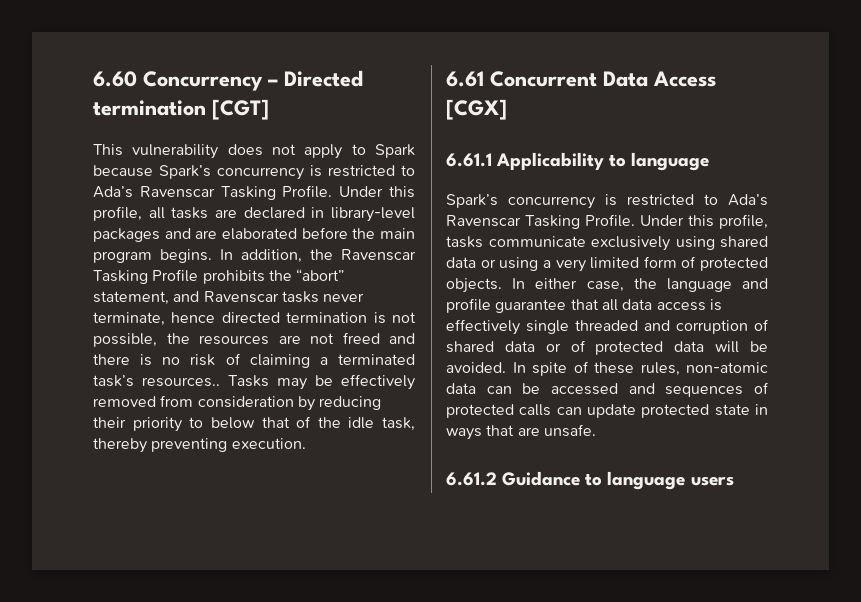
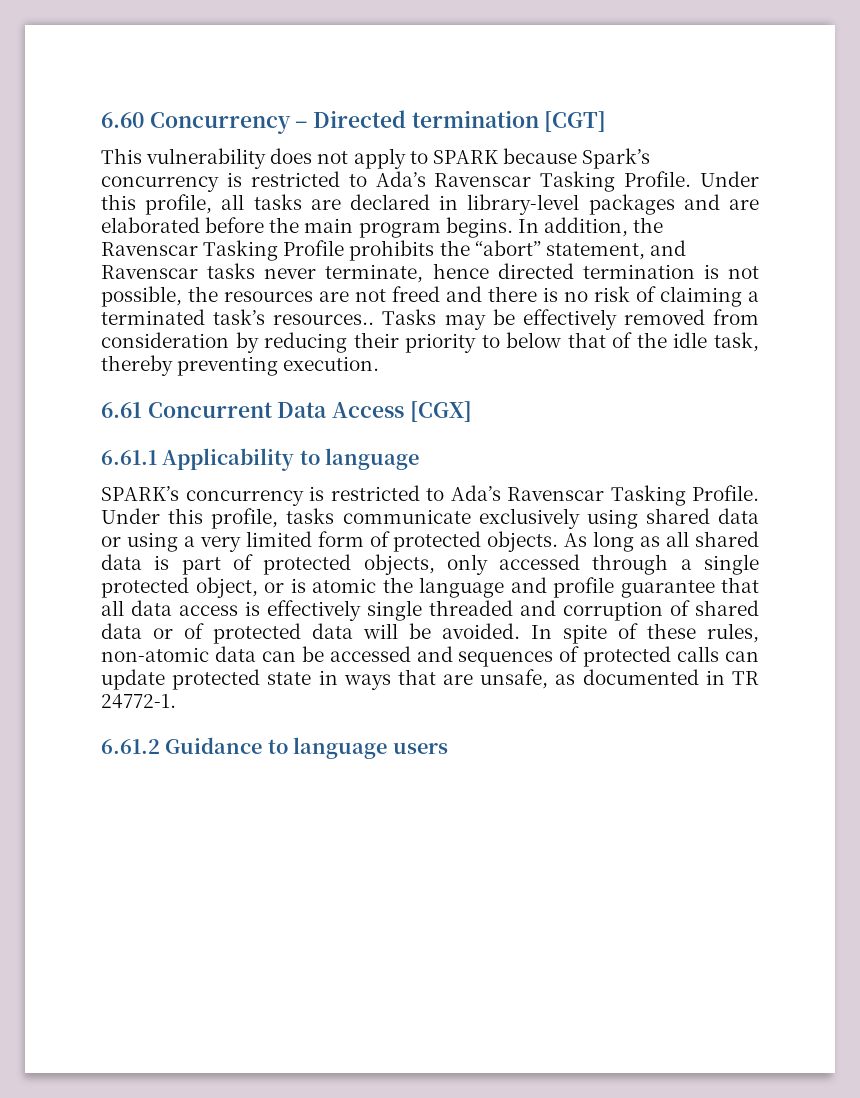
[375,144,415,158] Spark -> [432,150,498,164] SPARK
[446,194,498,208] Spark’s -> [101,486,179,501] SPARK’s
[512,278,624,292] In either case, -> [564,531,759,552] [101,554,759,575] [101,577,376,598] As long as all shared data is part of protected objects, only accessed through a single protected object, or is atomic
[543,424,596,437] unsafe. -> [480,669,759,689] [101,694,176,709] unsafe, as documented in TR 24772-1.

